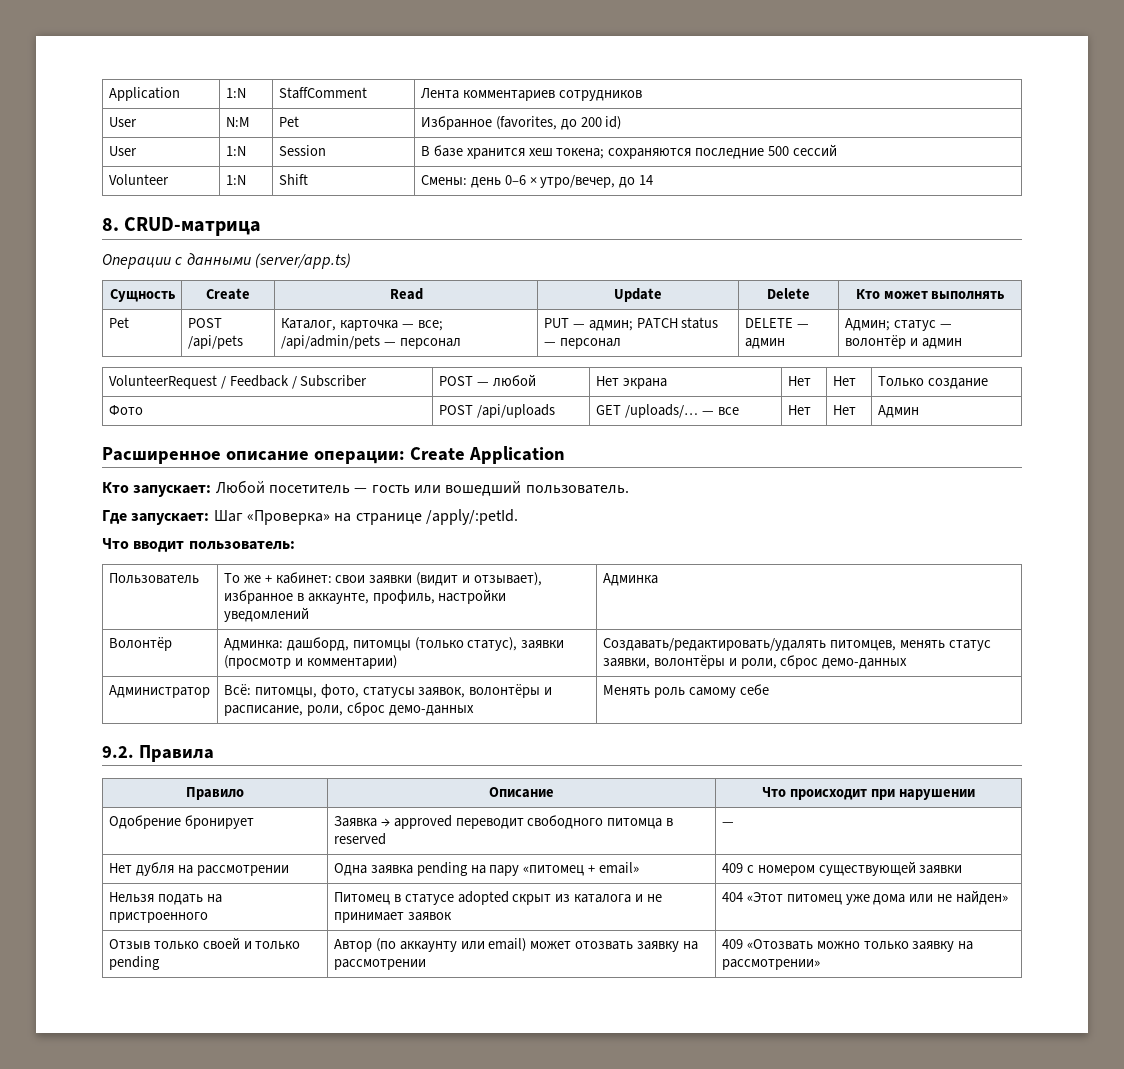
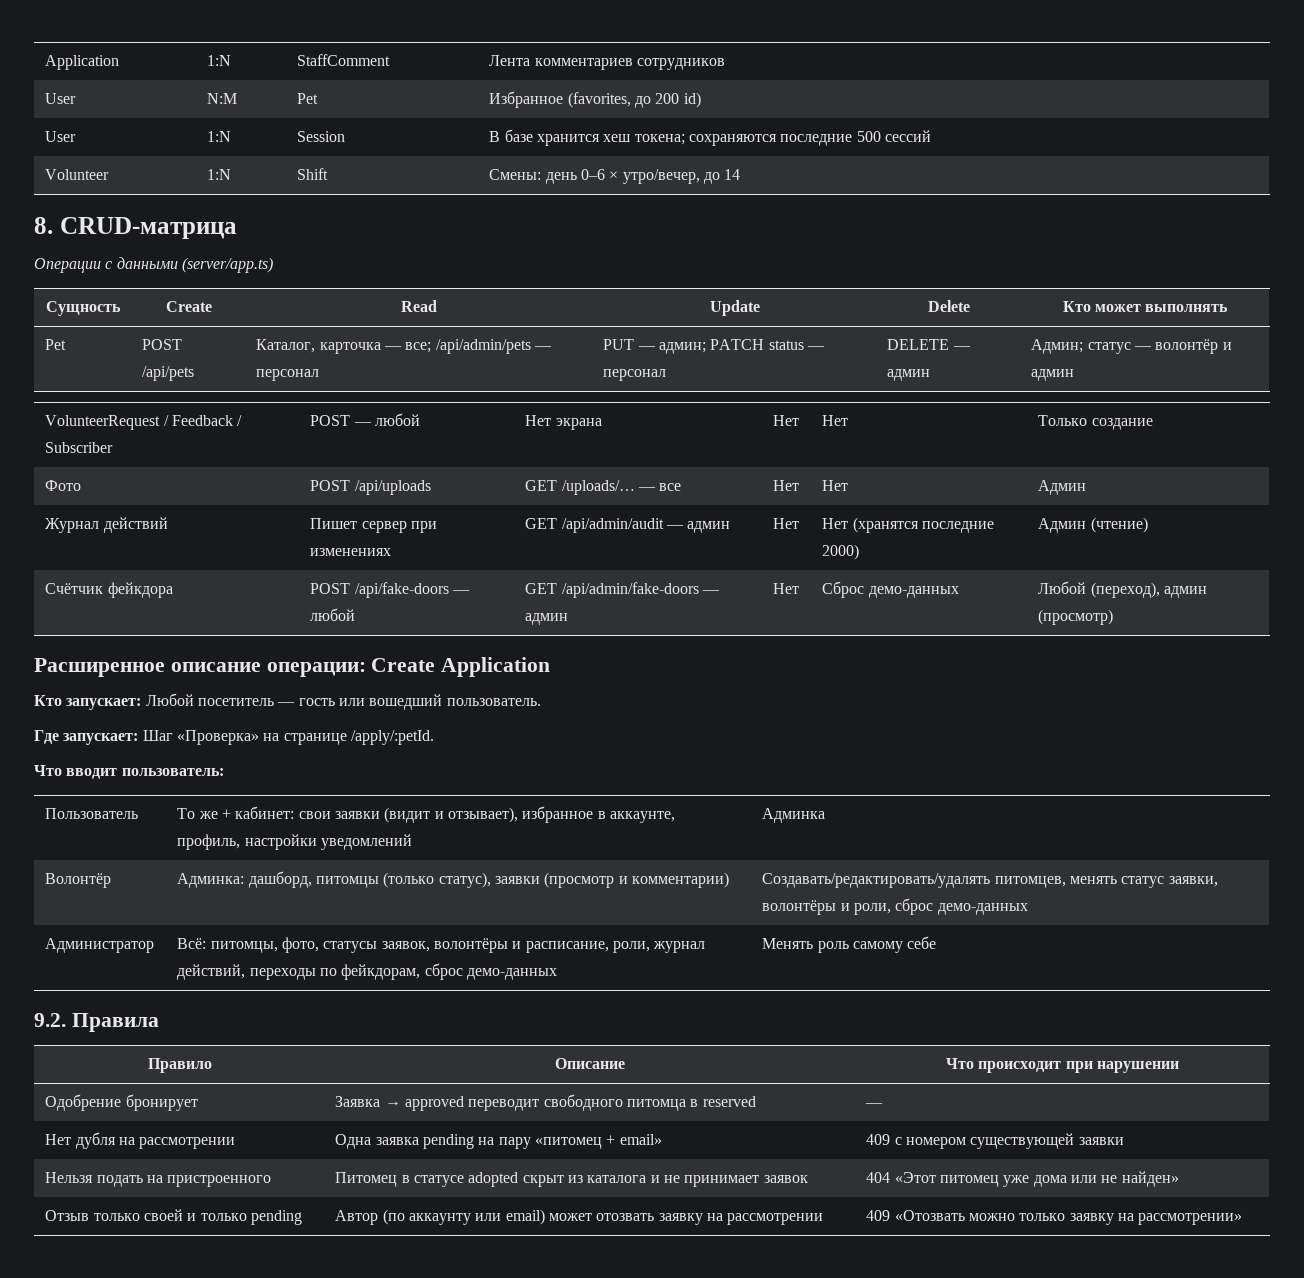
(919, 411) none -> [45,517,168,533] [310,518,438,533] [310,548,392,556] [525,518,731,533] [773,518,800,529] [822,517,995,533] [822,544,860,560] [1038,517,1148,533] [45,582,173,598] [310,582,471,598] [310,608,356,621] [525,582,721,598] [525,613,569,625] [773,583,800,594] [822,581,959,598] [1038,581,1208,598] [1038,609,1114,625] // Журнал действий | Пишет сервер при изменениях | GET /api/admin/audit — админ | Нет | Нет (хранятся последние 2000) | Админ (чтение) // Счётчик фейкдора | POST /api/fake-doors — любой | GET /api/admin/fake-doors — админ | Нет | Сброс демо-данных | Любой (переход), админ (просмотр)
(343, 710) none -> [653,941,706,953] [177,964,421,980] журнал действий, переходы по фейкдорам,

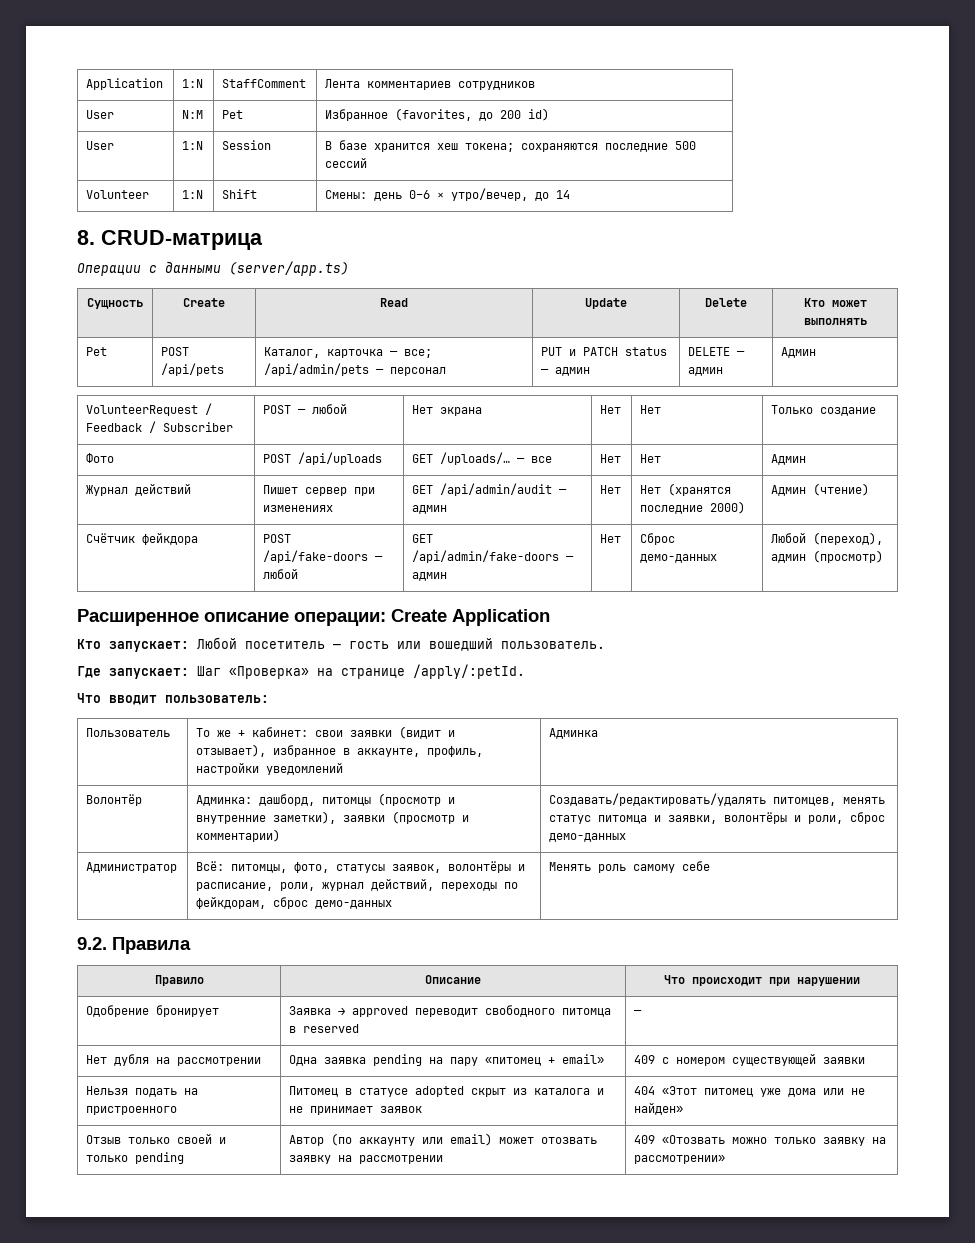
[637,342,707,354] — админ; -> [569,349,577,356] и
[603,369,667,381] персонал -> [555,367,591,376] админ
[1031,339,1232,354] [1031,369,1075,381] Админ; статус — волонтёр и админ -> [781,347,817,358] Админ
[383,872,491,888] (только статус), -> [378,793,456,806] [196,811,337,824] (просмотр и внутренние заметки),
(1165, 882) none -> [598,815,662,824] питомца и

